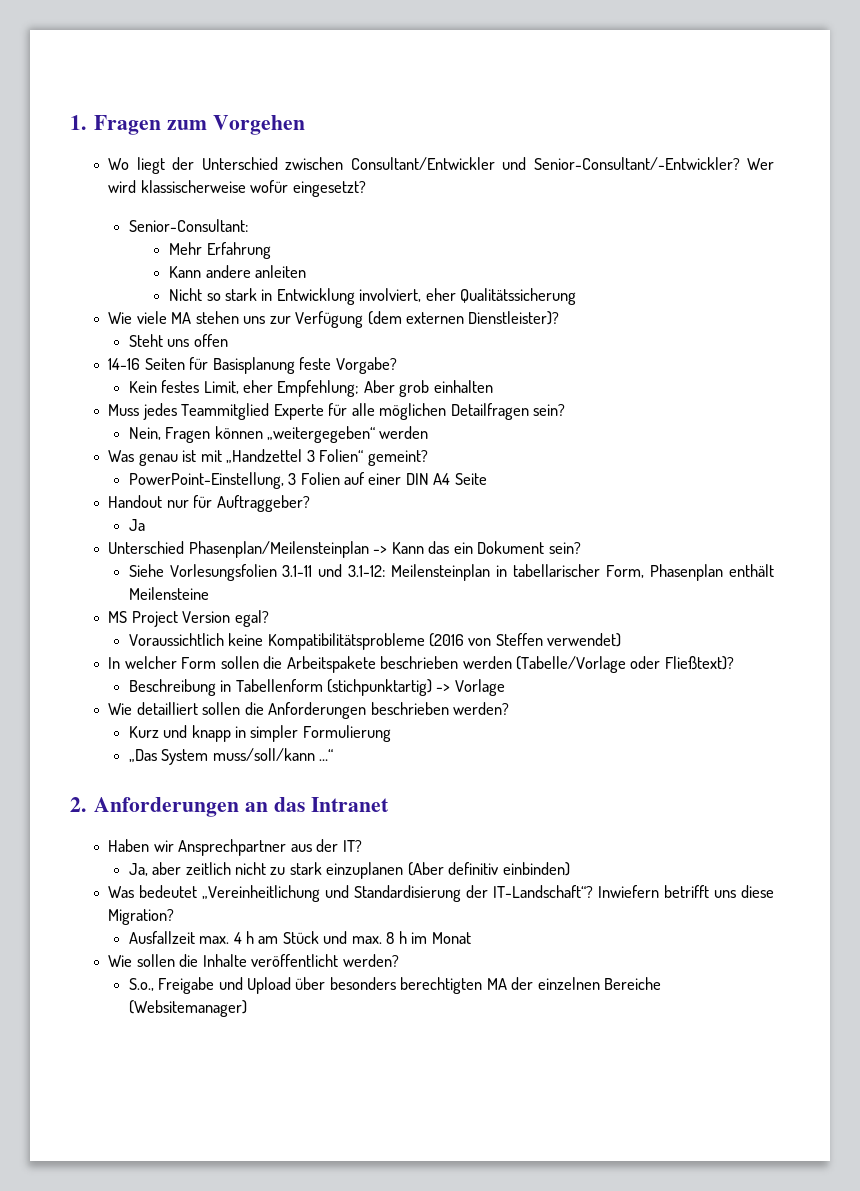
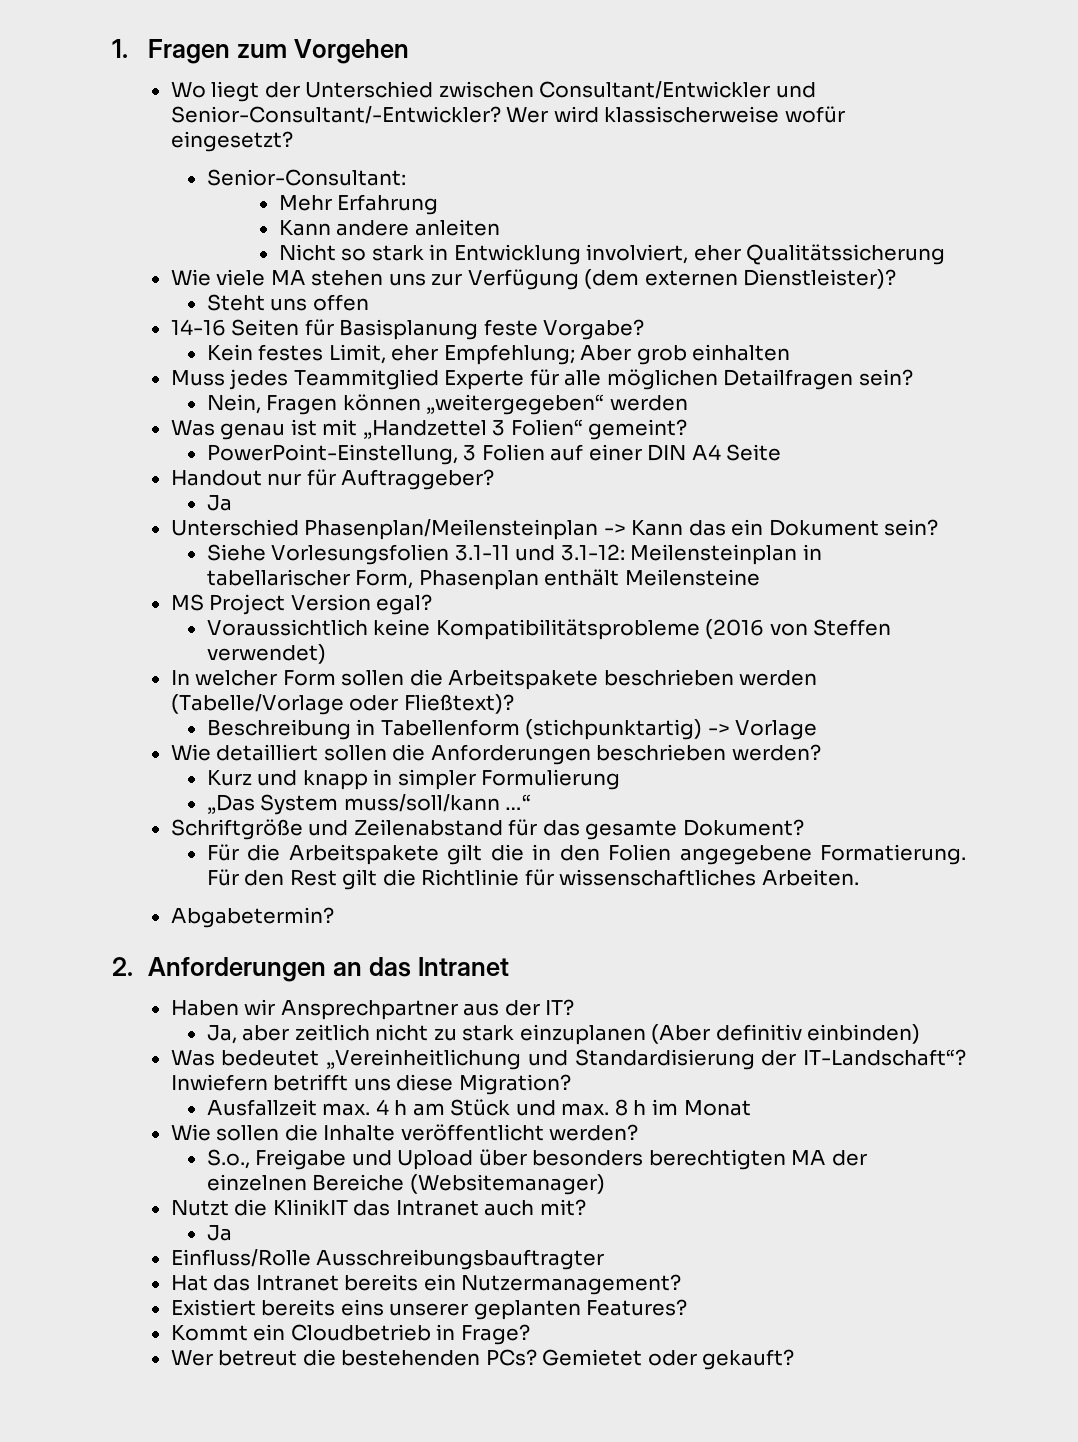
(333, 754) none -> [170,819,804,840] [206,844,967,865] [206,869,859,890] [170,907,334,928] // Schriftgröße und Zeilenabstand für das gesamte Dokument? // Für die Arbeitspakete gilt die in den Folien angegebene Formatierung. Für den Rest gilt die Richtlinie für wissenschaftliches Arbeiten. // Abgabetermin?
(247, 1008) none -> [170,1199,586,1216] [206,1225,232,1241] [170,1249,605,1270] [170,1274,682,1295] [170,1299,688,1320] [170,1324,530,1345] [170,1349,795,1370] // Nutzt die KlinikIT das Intranet auch mit? // Ja // Einfluss/Rolle Ausschreibungsbauftragter // Hat das Intranet bereits ein Nutzermanagement? // Existiert bereits eins unserer geplanten Features? // Kommt ein Cloudbetrieb in Frage? // Wer betreut die bestehenden PCs? Gemietet oder gekauft?

